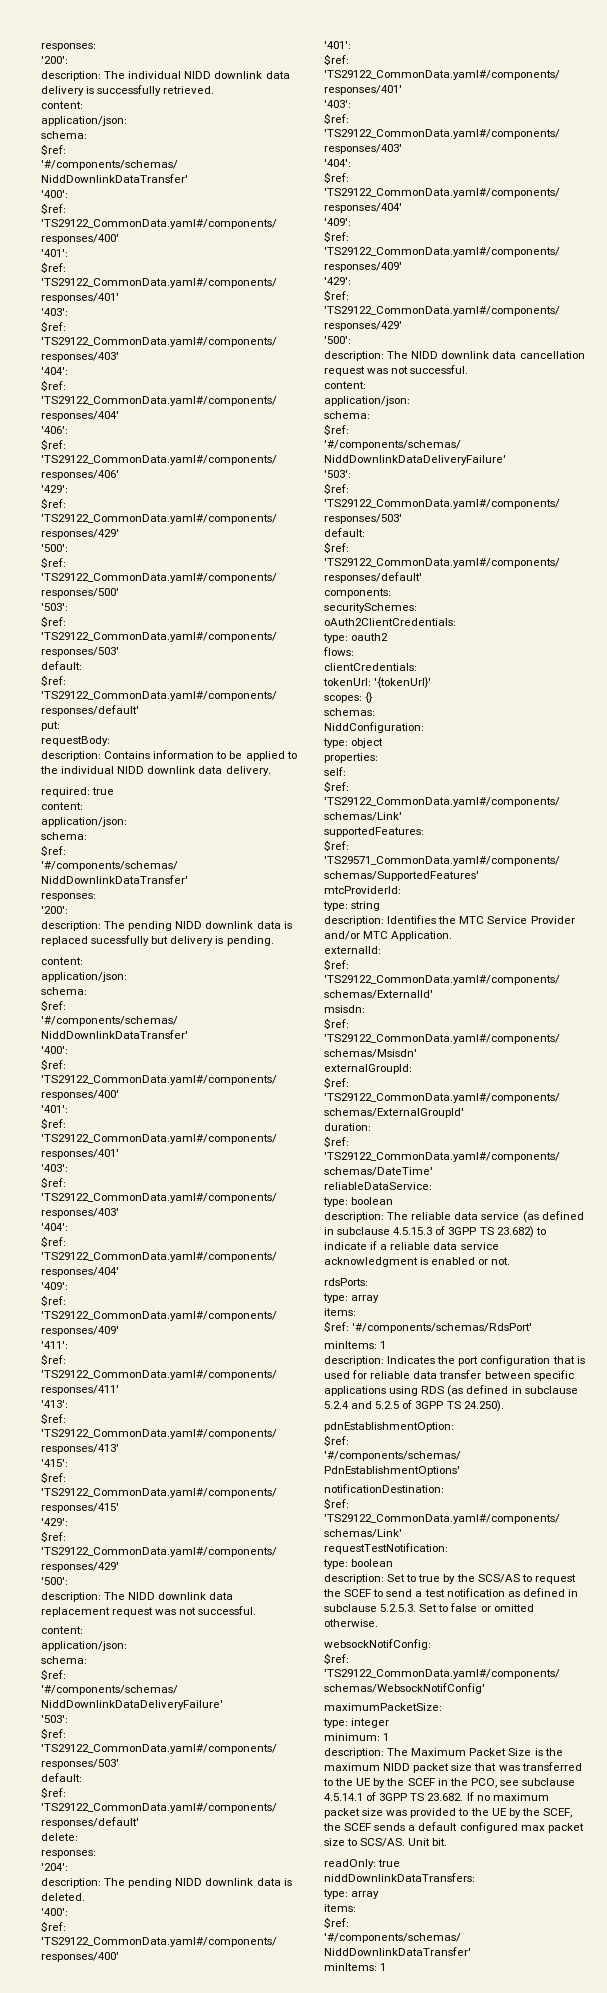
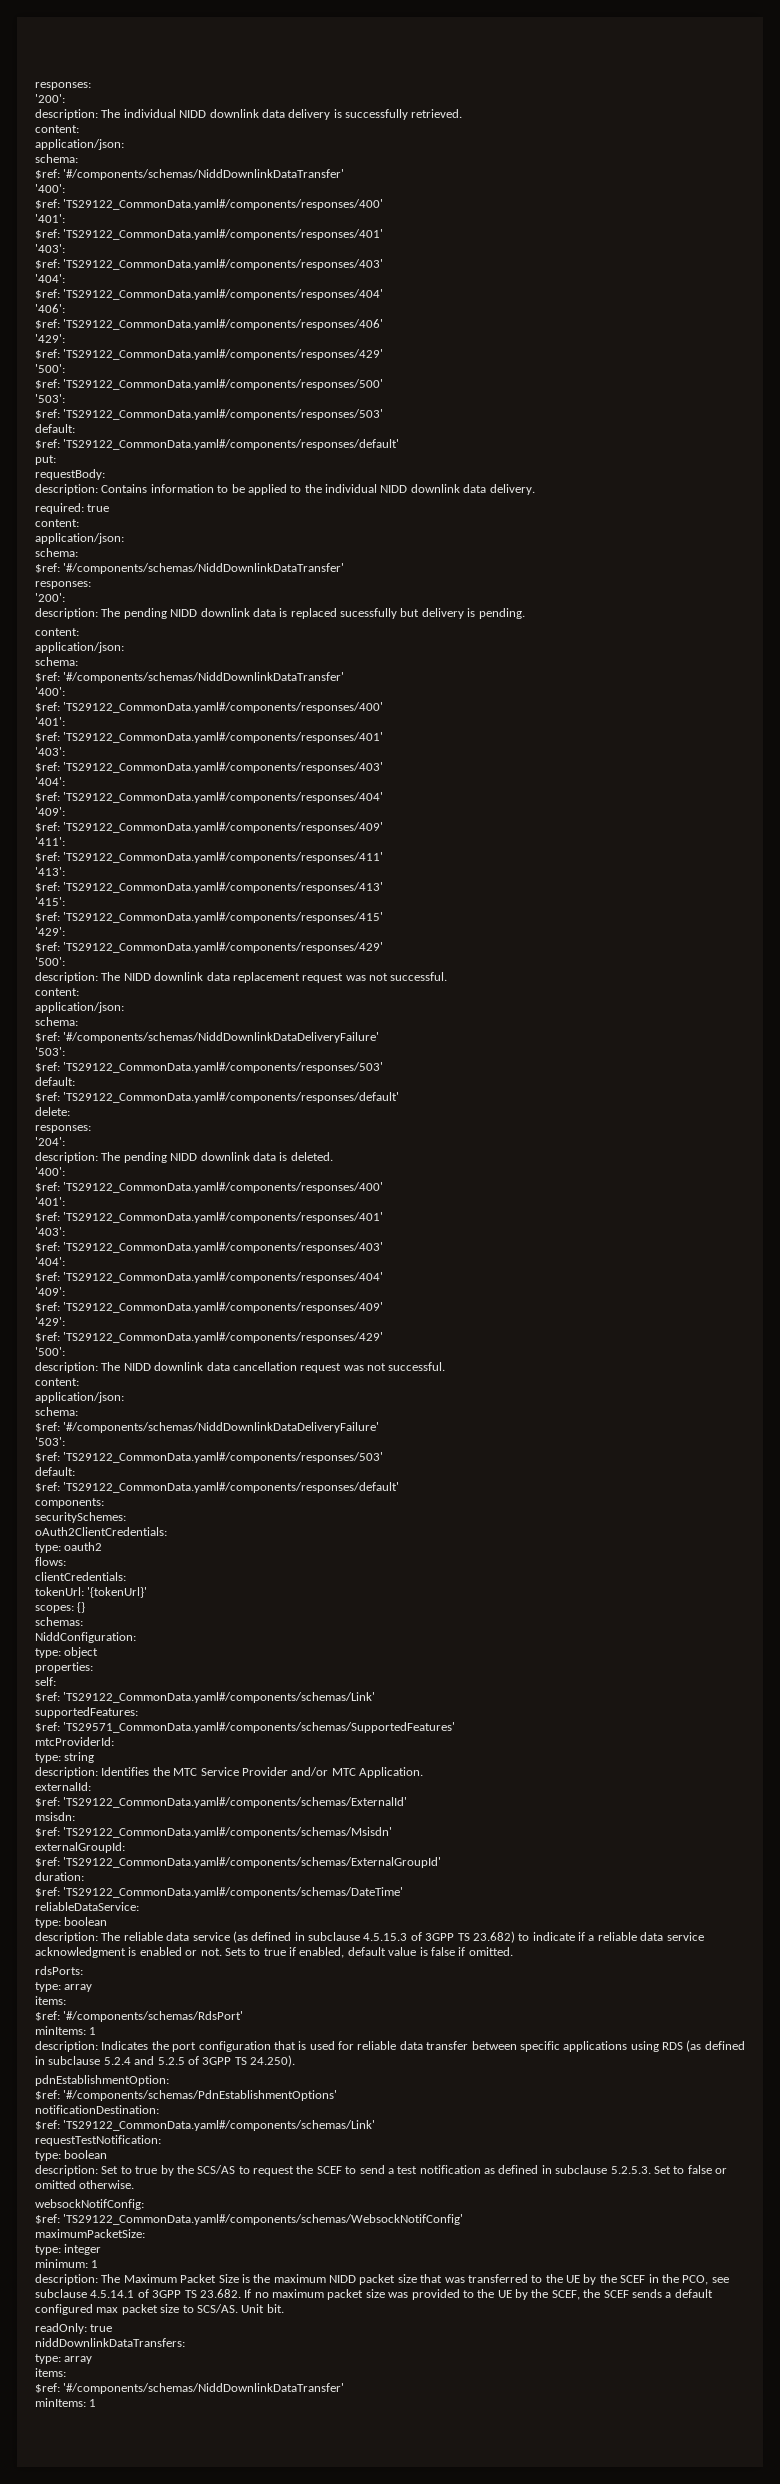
(511, 1261) none -> [224,1947,513,1958] Sets to true if enabled, default value is false if omitted.

